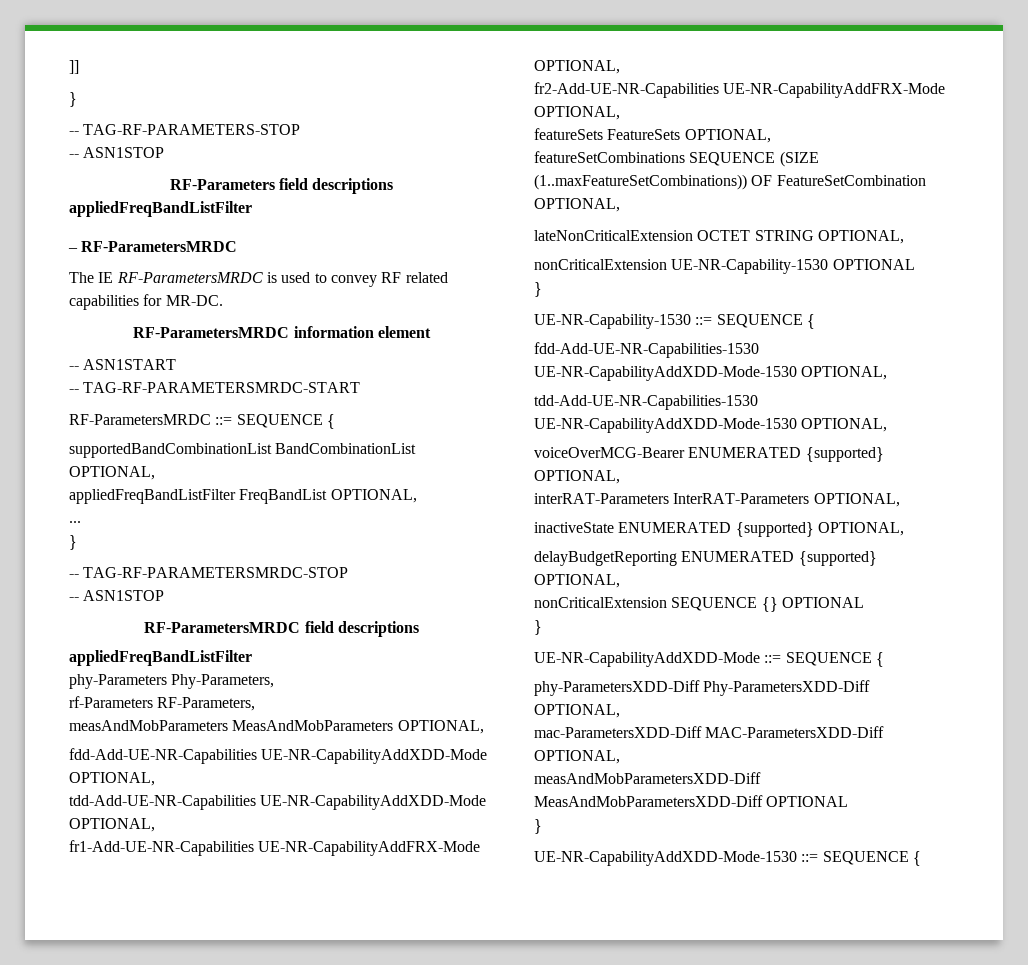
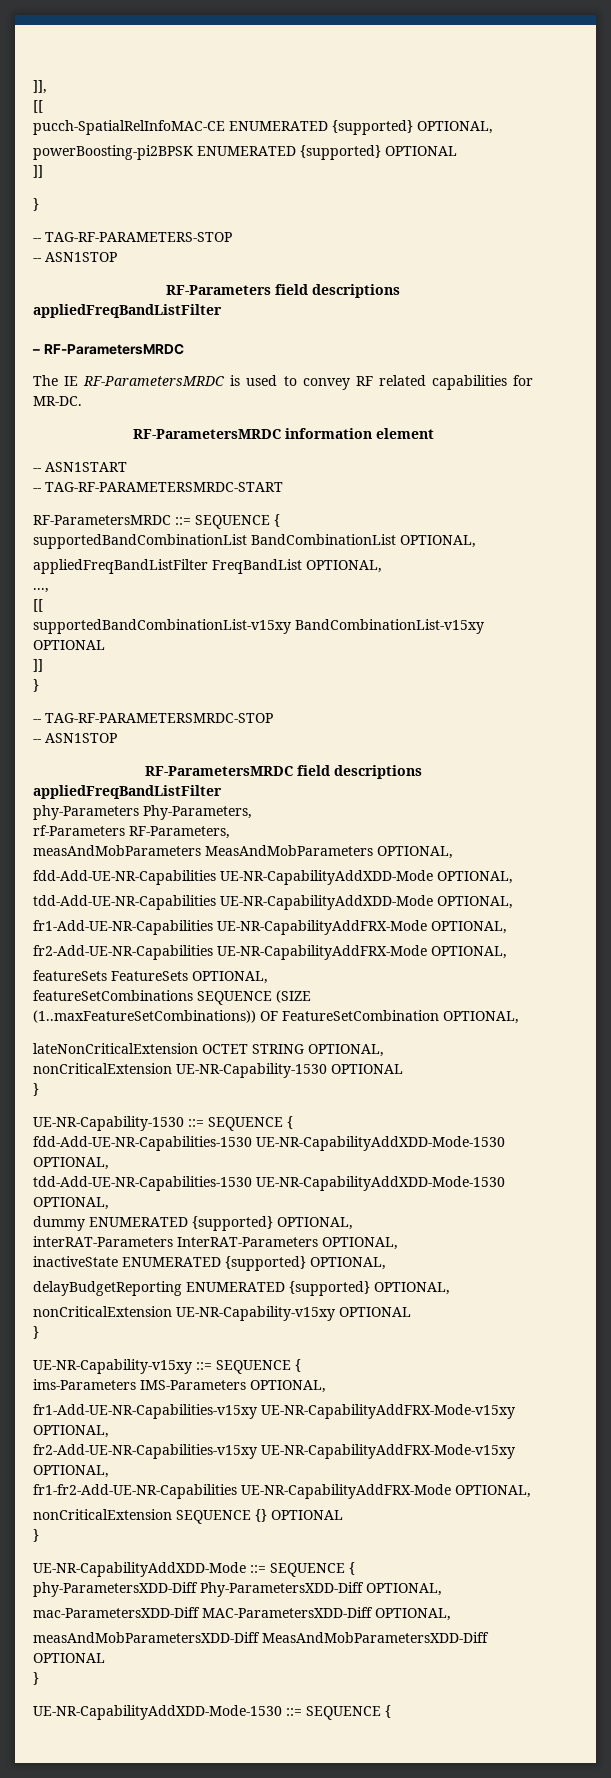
(69, 67) none -> [33,80,47,94] [33,100,43,113] [33,120,493,135] [33,145,457,160] ]], // [[ // pucch-SpatialRelInfoMAC-CE ENUMERATED {supported} OPTIONAL, // powerBoosting-pi2BPSK ENUMERATED {supported} OPTIONAL //
[69,521,81,523] ... -> [33,588,49,593] [33,599,43,612] [33,619,484,634] [33,640,105,650] [33,659,43,672] ..., // [[ // supportedBandCombinationList-v15xy BandCombinationList-v15xy OPTIONAL // ]]
[534,447,685,458] voiceOverMCG-Bearer -> [33,1216,85,1231] dummy
(620, 581) none -> [33,1306,411,1321] [33,1326,39,1339] [33,1359,301,1374] [33,1379,326,1393] [33,1404,515,1419] [33,1425,109,1438] [33,1444,515,1459] [33,1465,109,1478] [33,1484,531,1499] // nonCriticalExtension UE-NR-Capability-v15xy OPTIONAL // } // UE-NR-Capability-v15xy ::= SEQUENCE { // ims-Parameters IMS-Parameters OPTIONAL, // fr1-Add-UE-NR-Capabilities-v15xy UE-NR-CapabilityAddFRX-Mode-v15xy OPTIONAL, // fr2-Add-UE-NR-Capabilities-v15xy UE-NR-CapabilityAddFRX-Mode-v15xy OPTIONAL, // fr1-fr2-Add-UE-NR-Capabilities UE-NR-CapabilityAddFRX-Mode OPTIONAL,

